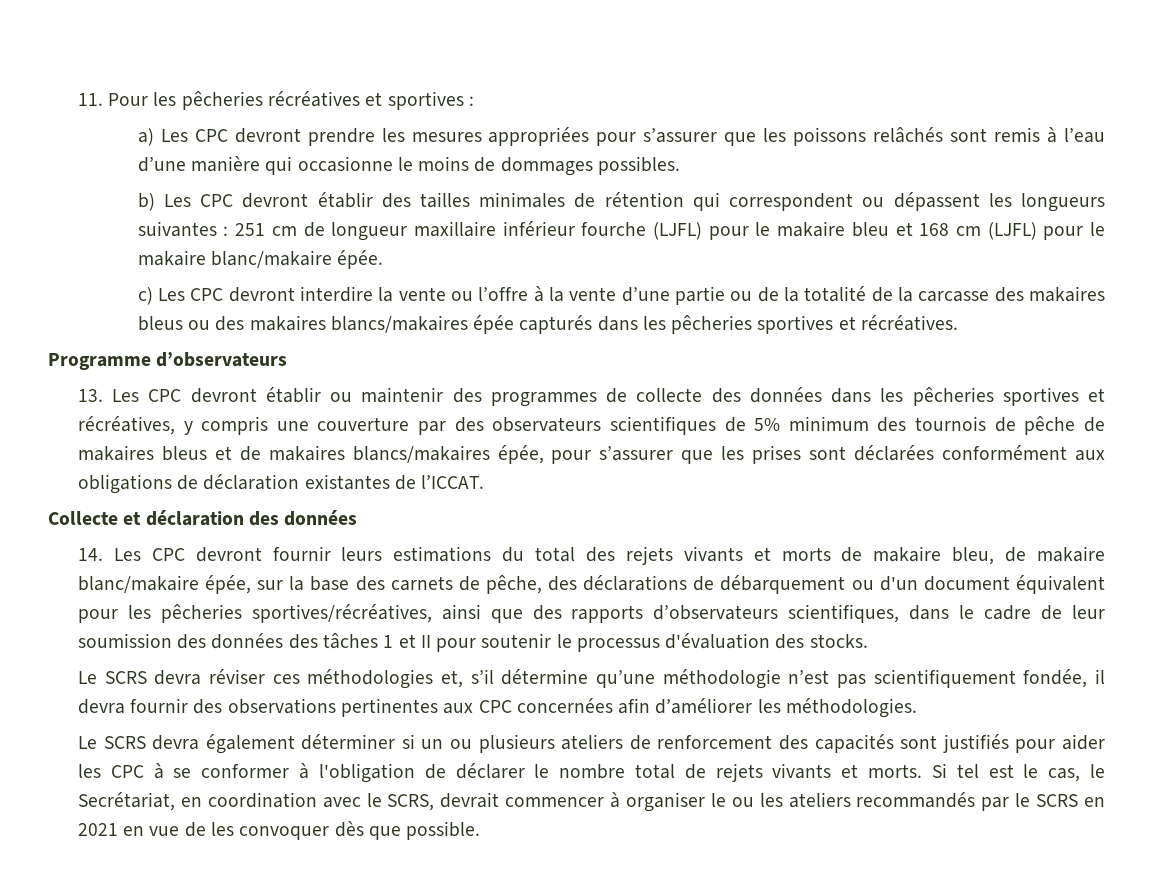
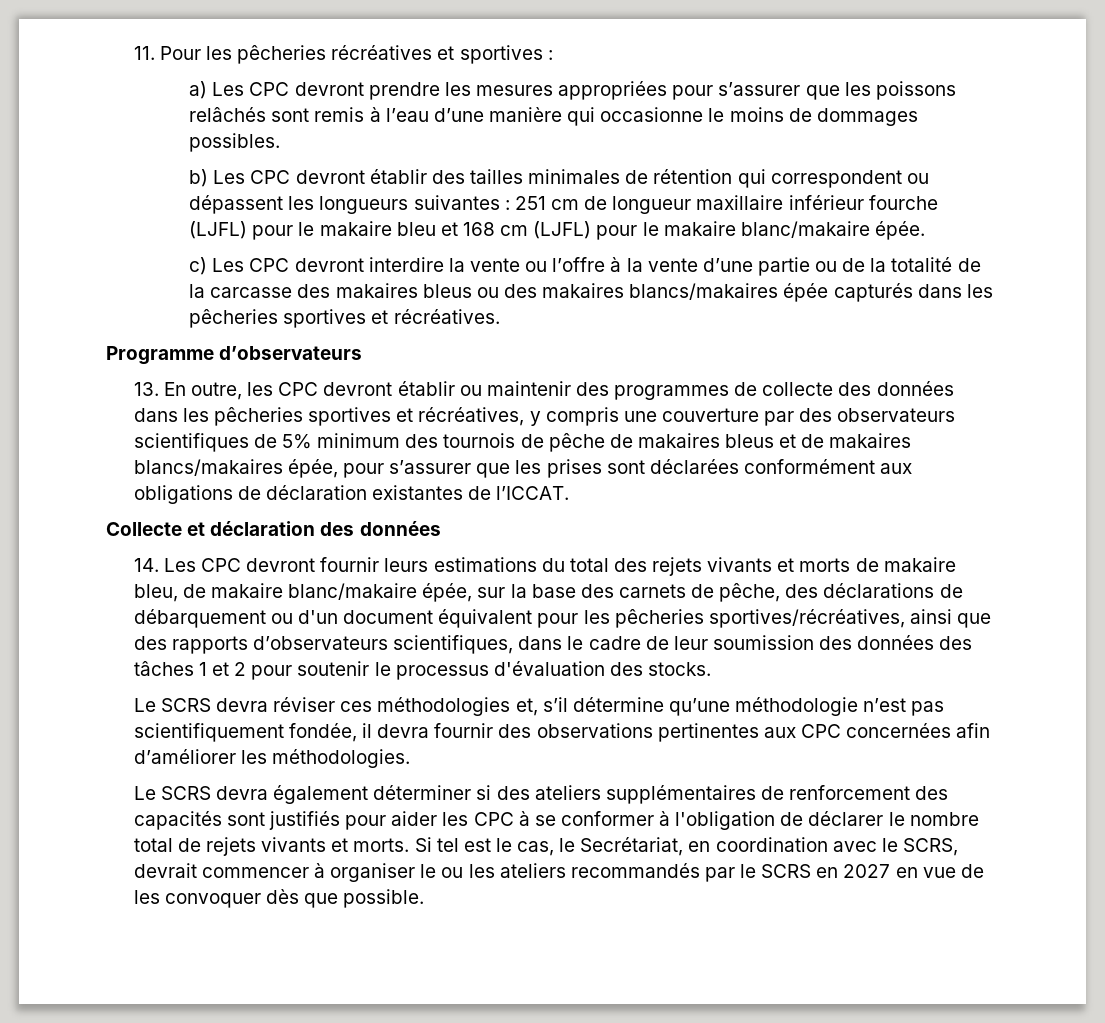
[112,389,140,402] Les -> [163,382,274,400] En outre, les
[420,635,431,648] II -> [234,662,247,676] 2
[421,734,624,753] un ou plusieurs ateliers -> [496,785,756,804] des ateliers supplémentaires
[77,823,118,836] 2021 -> [843,864,891,878] 2027

